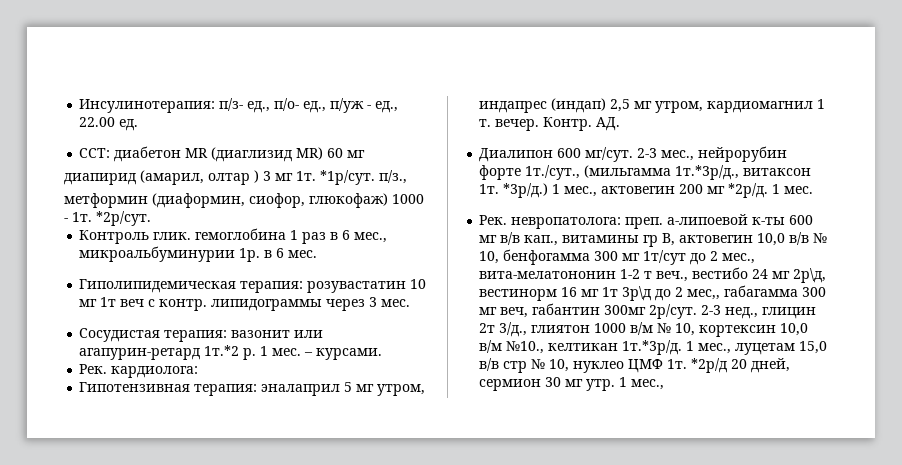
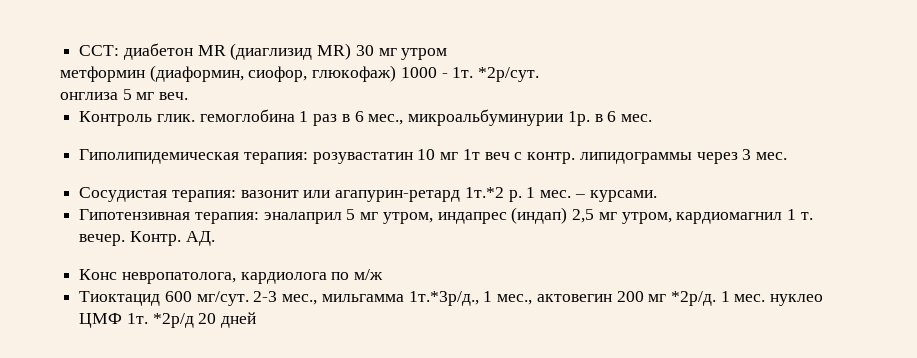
[79,98,399,113] [79,117,139,131] Инсулинотерапия: п/з- ед., п/о- ед., п/уж - ед., 22.00 ед. // -> (79, 50) none
[327,148,366,158] [64,170,407,185] 60 мг // диапирид (амарил, олтар ) 3 мг 1т. *1р/сут. п/з., -> [355,45,448,60] 30 мг утром
(151, 218) none -> [60,89,189,100] // онглиза 5 мг веч.
[79,364,199,378] // Рек. кардиолога: -> (657, 196) none
[479,146,788,162] [479,165,812,180] [479,183,549,198] Диалипон 600 мг/сут. 2-3 мес., нейрорубин форте 1т./сут., (мильгамма 1т.*3р/д., витаксон 1т. *3р/д.) -> [79,269,384,284] [79,291,479,306] Конс невропатолога, кардиолога по м/ж // Тиоктацид 600 мг/сут. 2-3 мес., мильгамма 1т.*3р/д.,
[479,214,814,229] [479,232,828,247] [479,249,756,265] [479,267,827,283] [479,285,827,301] [479,303,817,319] [479,322,809,337] [479,340,828,355] [479,358,570,373] // Рек. невропатолога: преп. а-липоевой к-ты 600 мг в/в кап., витамины гр В, актовегин 10,0 в/в № 10, бенфогамма 300 мг 1т/сут до 2 мес., вита-мелатононин 1-2 т веч., вестибо 24 мг 2р\д, вестинорм 16 мг 1т 3р\д до 2 мес,, габагамма 300 мг веч, габантин 300мг 2р/сут. 2-3 нед., глицин 2т 3/д., глиятон 1000 в/м № 10, кортексин 10,0 в/м №10., келтикан 1т.*3р/д. 1 мес., луцетам 15,0 в/в стр № 10, -> (766, 298) none
[751,358,791,373] [479,377,665,391] дней, сермион 30 мг утр. 1 мес., -> [221,312,257,328] дней

